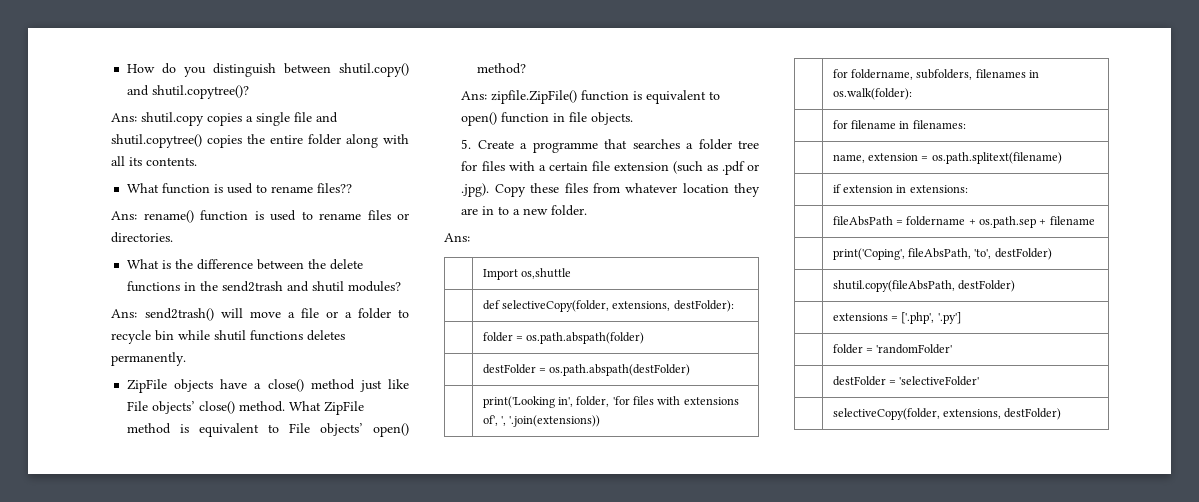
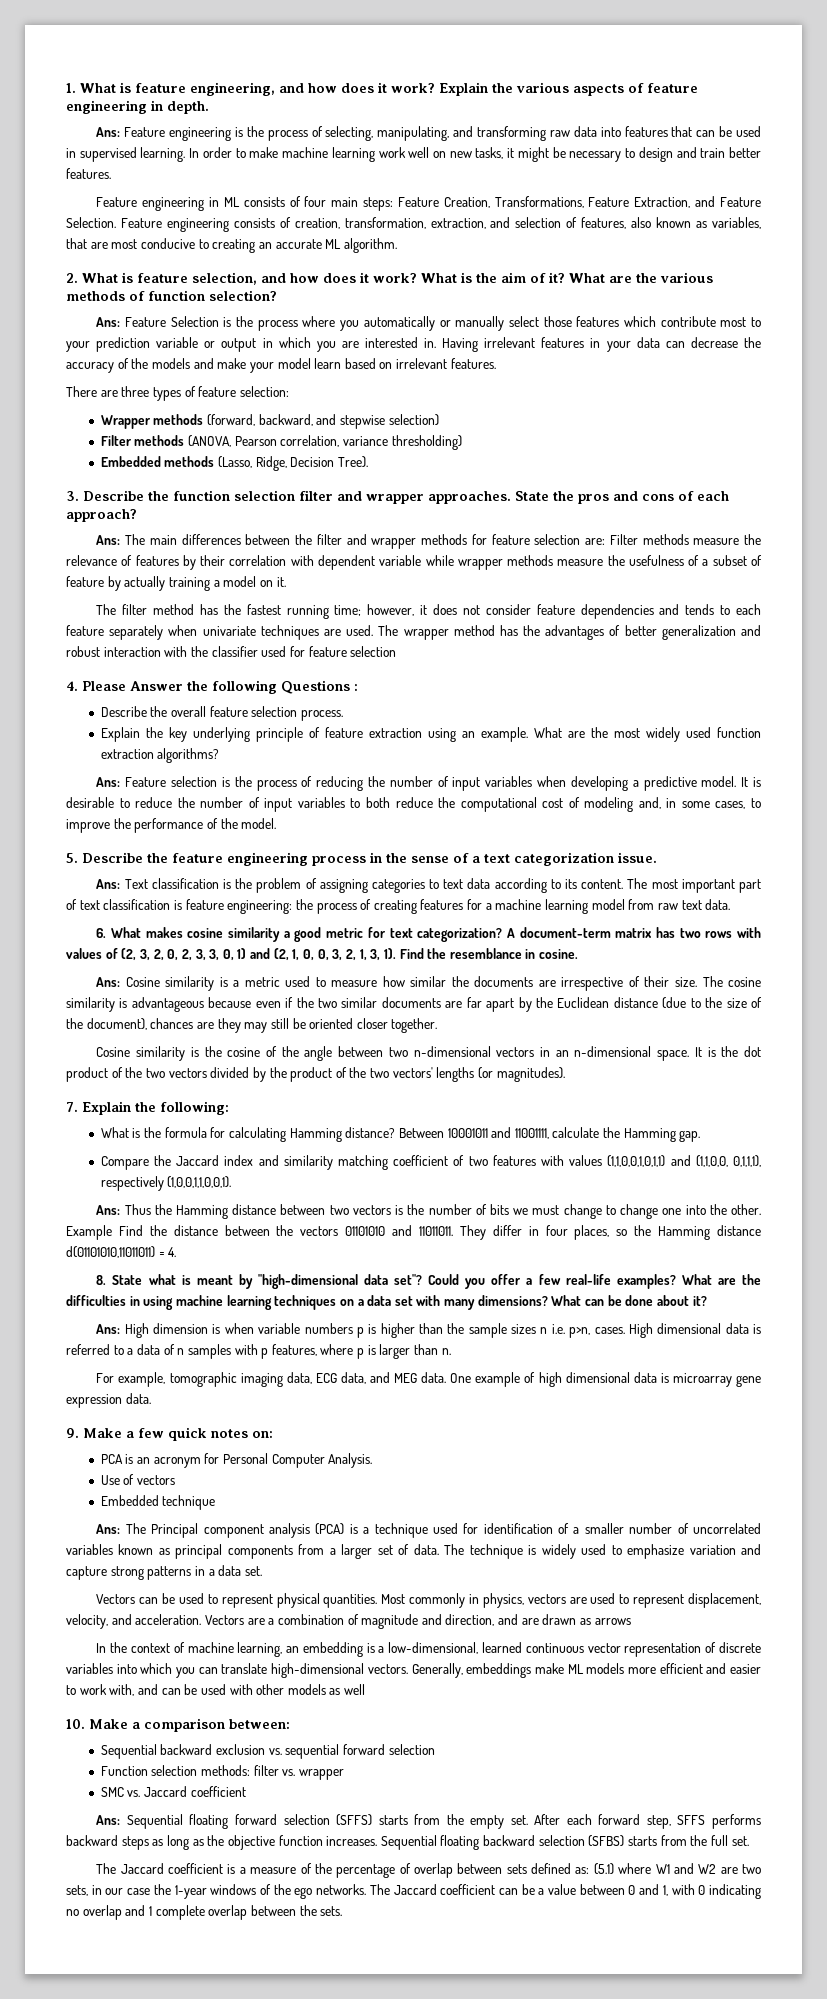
[126,63,409,77] [126,85,249,99] [111,112,339,126] [111,134,409,148] [111,156,198,166] [126,183,352,194] [111,210,409,223] [111,232,174,243] [126,259,363,270] [126,281,401,292] [111,308,409,321] [111,330,346,344] [111,352,187,366] [126,379,409,393] [126,401,364,415] [126,423,409,437] [476,63,526,74] [461,90,721,104] [461,112,634,126] [461,139,759,153] [461,161,759,175] [461,183,760,197] [461,205,588,216] [444,233,470,242] [482,268,571,280] [482,300,734,312] [482,332,645,344] [482,364,691,376] [482,396,739,408] [482,415,601,427] [832,69,1040,80] [832,88,912,100] [832,120,966,129] [832,152,1062,164] [832,184,968,193] [832,216,1095,228] [832,248,1052,260] [832,280,1015,292] [832,312,961,324] [832,344,953,354] [832,376,980,386] [832,408,1062,420] How do you distinguish between shutil.copy() and shutil.copytree()? // Ans: shutil.copy copies a single file and shutil.copytree() copies the entire folder along with all its contents. // What function is used to rename files?? // Ans: rename() function is used to rename files or directories. // What is the difference between the delete functions in the send2trash and shutil modules? // Ans: send2trash() will move a file or a folder to recycle bin while shutil functions deletes permanently. // ZipFile objects have a close() method just like File objects’ close() method. What ZipFile method is equivalent to File objects’ open() method? // Ans: zipfile.ZipFile() function is equivalent to open() function in file objects. // 5. Create a programme that searches a folder tree for files with a certain file extension (such as .pdf or .jpg). Copy these files from whatever location they are in to a new folder. // Ans: // | Import os,shuttle // | def selectiveCopy(folder, extensions, destFolder): // | folder = os.path.abspath(folder) // | destFolder = os.path.abspath(destFolder) // | print('Looking in', folder, 'for files with extensions of', ', '.join(extensions)) // | for foldername, subfolders, filenames in os.walk(folder): // | for filename in filenames: // | name, extension = os.path.splitext(filename) // | if extension in extensions: // | fileAbsPath = foldername + os.path.sep + filename // | print('Coping', fileAbsPath, 'to', destFolder) // | shutil.copy(fileAbsPath, destFolder) // | extensions = ['.php', '.py'] // | folder = 'randomFolder' // | destFolder = 'selectiveFolder' // | selectiveCopy(folder, extensions, destFolder) -> [66,82,698,96] [66,100,209,114] [96,126,762,141] [66,147,762,162] [66,168,111,179] [96,196,761,211] [66,217,761,232] [66,238,397,253] [66,272,713,285] [66,290,277,301] [96,316,761,331] [66,337,761,352] [66,358,496,373] [66,386,289,401] [100,414,439,429] [100,435,462,450] [100,456,368,471] [66,490,729,504] [66,509,137,522] [96,534,761,549] [66,555,763,570] [66,576,286,591] [96,604,762,619] [66,625,761,640] [66,646,397,657] [66,680,358,694] [100,706,343,721] [100,727,761,742] [100,748,220,763] [96,776,762,791] [66,797,761,812] [66,818,277,833] [66,852,657,866] [96,878,761,893] [66,899,731,914] [96,927,762,942] [66,948,579,961] [96,976,762,991] [66,997,763,1012] [66,1018,438,1033] [96,1046,761,1061] [66,1067,565,1082] [66,1101,229,1115] [100,1127,701,1142] [100,1155,761,1170] [100,1176,232,1191] [96,1204,762,1219] [66,1225,762,1240] [66,1246,177,1258] [96,1274,761,1289] [66,1295,707,1310] [96,1323,761,1338] [66,1344,451,1359] [96,1372,761,1387] [66,1393,151,1408] [66,1427,273,1441] [100,1453,373,1468] [100,1474,175,1485] [100,1495,216,1510] [96,1523,761,1538] [66,1544,762,1559] [66,1565,262,1580] [96,1593,761,1608] [66,1614,631,1629] [96,1642,761,1657] [66,1663,761,1678] [66,1684,366,1696] [66,1718,290,1732] [100,1744,435,1759] [100,1765,344,1780] [100,1786,246,1797] [96,1814,761,1829] [66,1835,749,1850] [96,1863,761,1878] [66,1884,762,1899] [66,1905,343,1920] 1. What is feature engineering, and how does it work? Explain the various aspects of feature engineering in depth. // Ans: Feature engineering is the process of selecting, manipulating, and transforming raw data into features that can be used in supervised learning. In order to make machine learning work well on new tasks, it might be necessary to design and train better features. // Feature engineering in ML consists of four main steps: Feature Creation, Transformations, Feature Extraction, and Feature Selection. Feature engineering consists of creation, transformation, extraction, and selection of features, also known as variables, that are most conducive to creating an accurate ML algorithm. // 2. What is feature selection, and how does it work? What is the aim of it? What are the various methods of function selection? // Ans: Feature Selection is the process where you automatically or manually select those features which contribute most to your prediction variable or output in which you are interested in. Having irrelevant features in your data can decrease the accuracy of the models and make your model learn based on irrelevant features. // There are three types of feature selection: // Wrapper methods (forward, backward, and stepwise selection) // Filter methods (ANOVA, Pearson correlation, variance thresholding) // Embedded methods (Lasso, Ridge, Decision Tree). // 3. Describe the function selection filter and wrapper approaches. State the pros and cons of each approach? // Ans: The main differences between the filter and wrapper methods for feature selection are: Filter methods measure the relevance of features by their correlation with dependent variable while wrapper methods measure the usefulness of a subset of feature by actually training a model on it. // The filter method has the fastest running time; however, it does not consider feature dependencies and tends to each feature separately when univariate techniques are used. The wrapper method has the advantages of better generalization and robust interaction with the classifier used for feature selection // 4. Please Answer the following Questions : // Describe the overall feature selection process. // Explain the key underlying principle of feature extraction using an example. What are the most widely used function extraction algorithms? // Ans: Feature selection is the process of reducing the number of input variables when developing a predictive model. It is desirable to reduce the number of input variables to both reduce the computational cost of modeling and, in some cases, to improve the performance of the model. // 5. Describe the feature engineering process in the sense of a text categorization issue. // Ans: Text classification is the problem of assigning categories to text data according to its content. The most important part of text classification is feature engineering: the process of creating features for a machine learning model from raw text data. // 6. What makes cosine similarity a good metric for text categorization? A document-term matrix has two rows with values of (2, 3, 2, 0, 2, 3, 3, 0, 1) and (2, 1, 0, 0, 3, 2, 1, 3, 1). Find the resemblance in cosine. // Ans: Cosine similarity is a metric used to measure how similar the documents are irrespective of their size. The cosine similarity is advantageous because even if the two similar documents are far apart by the Euclidean distance (due to the size of the document), chances are they may still be oriented closer together. // Cosine similarity is the cosine of the angle between two n-dimensional vectors in an n-dimensional space. It is the dot product of the two vectors divided by the product of the two vectors' lengths (or magnitudes). // 7. Explain the following: // What is the formula for calculating Hamming distance? Between 10001011 and 11001111, calculate the Hamming gap. // Compare the Jaccard index and similarity matching coefficient of two features with values (1,1,0,0,1,0,1,1) and (1,1,0,0, 0,1,1,1), respectively (1,0,0,1,1,0,0,1). // Ans: Thus the Hamming distance between two vectors is the number of bits we must change to change one into the other. Example Find the distance between the vectors 01101010 and 11011011. They differ in four places, so the Hamming distance d(01101010,11011011) = 4. // 8. State what is meant by "high-dimensional data set"? Could you offer a few real-life examples? What are the difficulties in using machine learning techniques on a data set with many dimensions? What can be done about it? // Ans: High dimension is when variable numbers p is higher than the sample sizes n i.e. p>n, cases. High dimensional data is referred to a data of n samples with p features, where p is larger than n. // For example, tomographic imaging data, ECG data, and MEG data. One example of high dimensional data is microarray gene expression data. // 9. Make a few quick notes on: // PCA is an acronym for Personal Computer Analysis. // Use of vectors // Embedded technique // Ans: The Principal component analysis (PCA) is a technique used for identification of a smaller number of uncorrelated variables known as principal components from a larger set of data. The technique is widely used to emphasize variation and capture strong patterns in a data set. // Vectors can be used to represent physical quantities. Most commonly in physics, vectors are used to represent displacement, velocity, and acceleration. Vectors are a combination of magnitude and direction, and are drawn as arrows // In the context of machine learning, an embedding is a low-dimensional, learned continuous vector representation of discrete variables into which you can translate high-dimensional vectors. Generally, embeddings make ML models more efficient and easier to work with, and can be used with other models as well // 10. Make a comparison between: // Sequential backward exclusion vs. sequential forward selection // Function selection methods: filter vs. wrapper // SMC vs. Jaccard coefficient // Ans: Sequential floating forward selection (SFFS) starts from the empty set. After each forward step, SFFS performs backward steps as long as the objective function increases. Sequential floating backward selection (SFBS) starts from the full set. // The Jaccard coefficient is a measure of the percentage of overlap between sets defined as: (5.1) where W1 and W2 are two sets, in our case the 1-year windows of the ego networks. The Jaccard coefficient can be a value between 0 and 1, with 0 indicating no overlap and 1 complete overlap between the sets.

